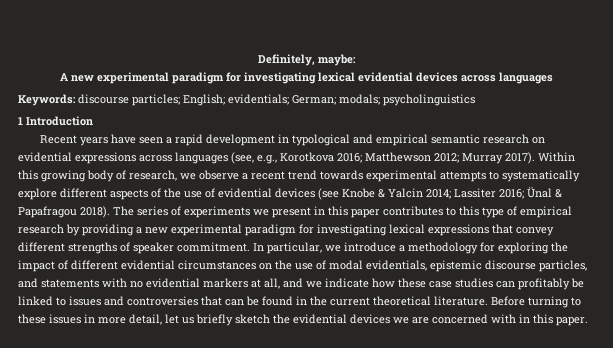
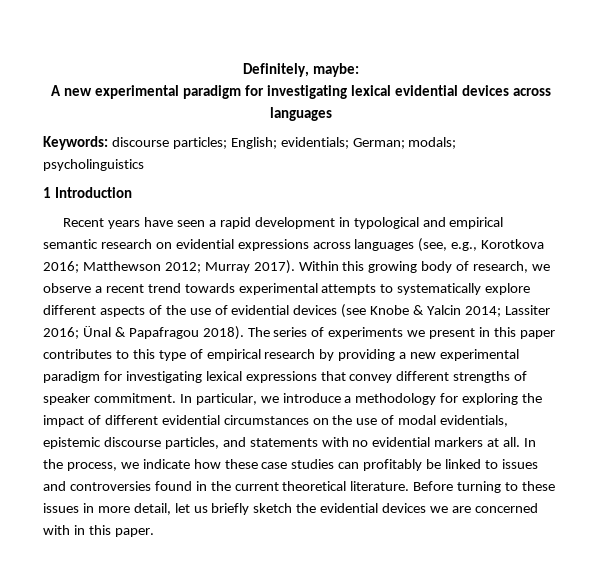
[264,278,303,289] all, and -> [503,437,537,447] [43,459,117,471] all. In the process,
[201,296,259,306] that can be -> (151, 486) none

